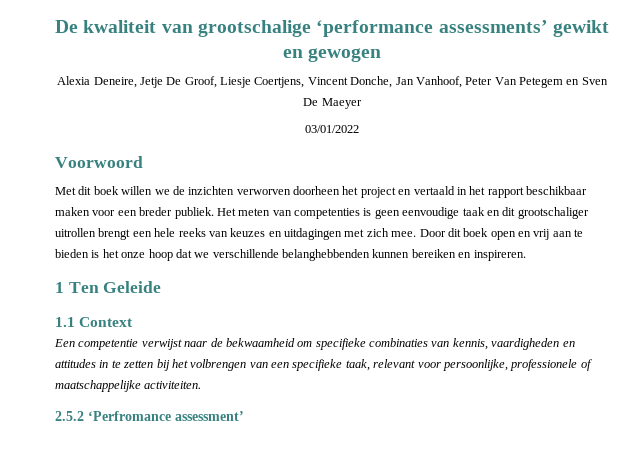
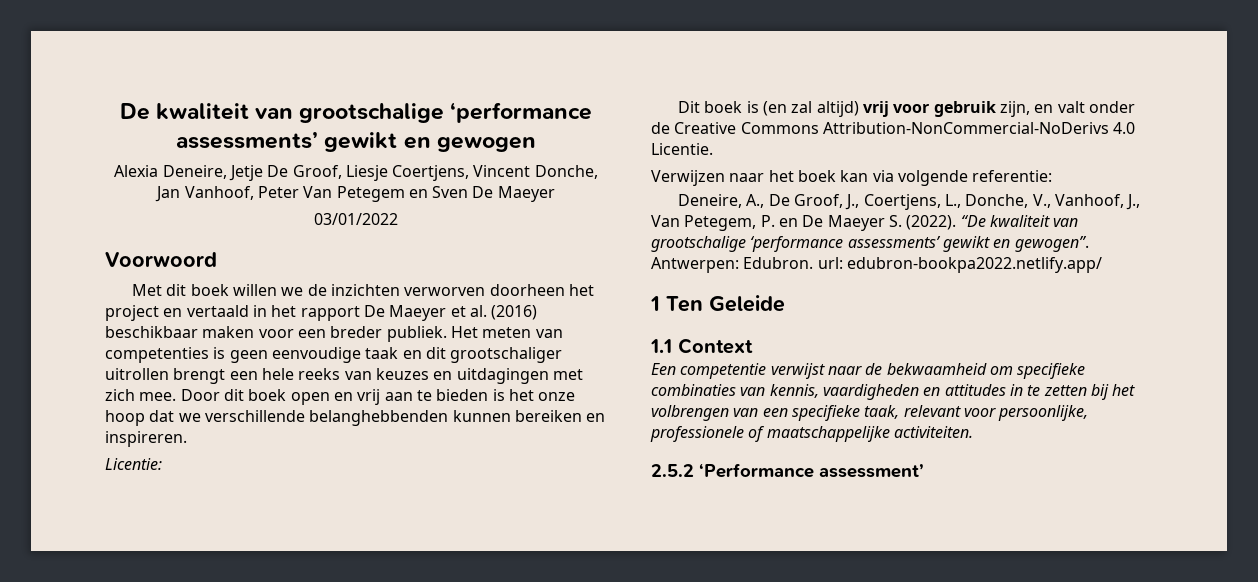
(524, 192) none -> [363,305,538,321] De Maeyer et al. (2016)
(526, 255) none -> [105,458,162,470] [678,101,1135,117] [651,122,1136,134] [651,143,713,155] [651,170,1053,186] [678,194,1141,210] [651,215,1079,231] [651,236,1089,252] [651,257,1102,273] // Licentie: // Dit boek is (en zal altijd) vrij voor gebruik zijn, en valt onder de Creative Commons Attribution-NonCommercial-NoDerivs 4.0 Licentie. // Verwijzen naar het boek kan via volgende referentie: // Deneire, A., De Groof, J., Coertjens, L., Donche, V., Vanhoof, J., Van Petegem, P. en De Maeyer S. (2022). “De kwaliteit van grootschalige ‘performance assessments’ gewikt en gewogen”. Antwerpen: Edubron. url: edubron-bookpa2022.netlify.app/
[88,411,171,421] ‘Perfromance -> [699,463,814,478] ‘Performance

